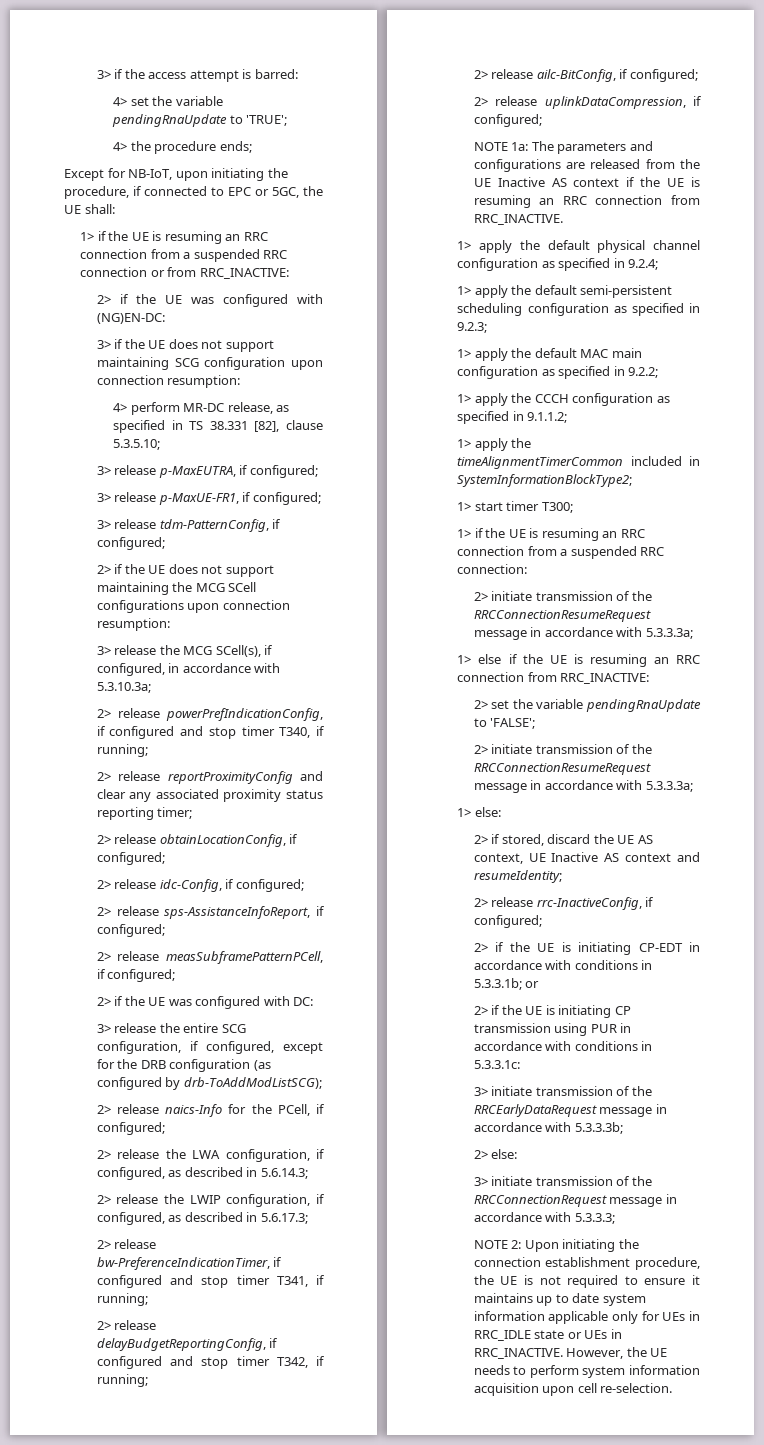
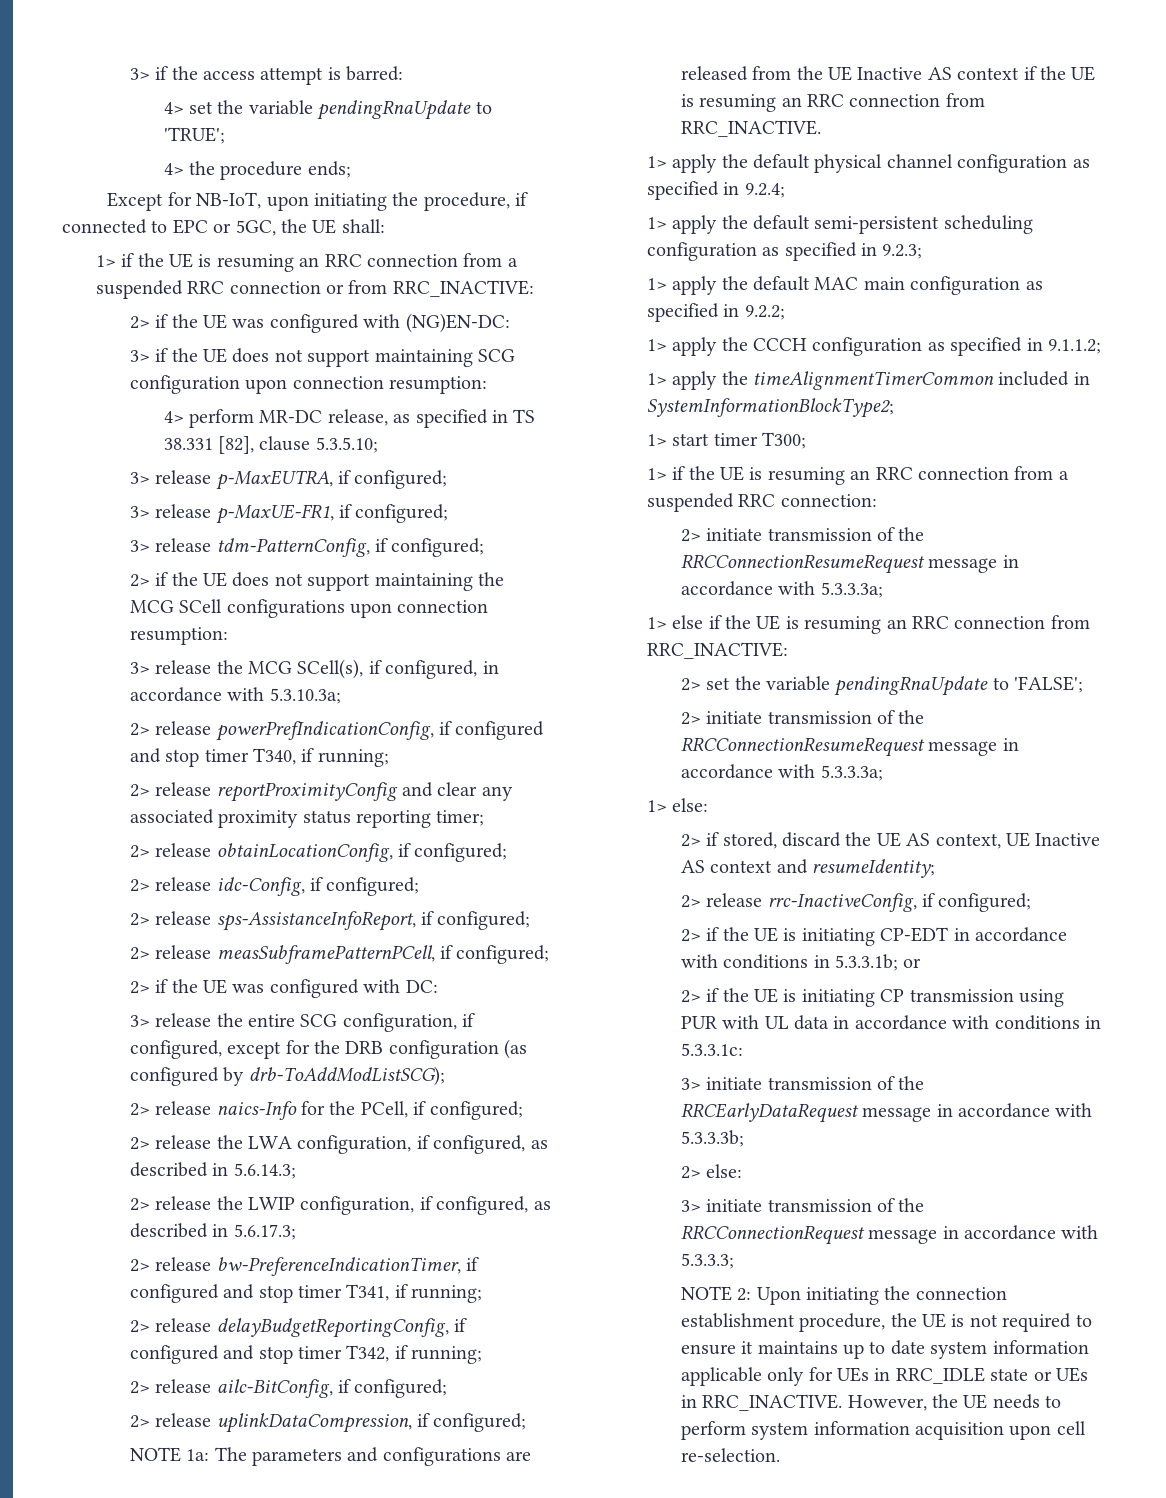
(617, 1028) none -> [722,1015,829,1030] with UL data

